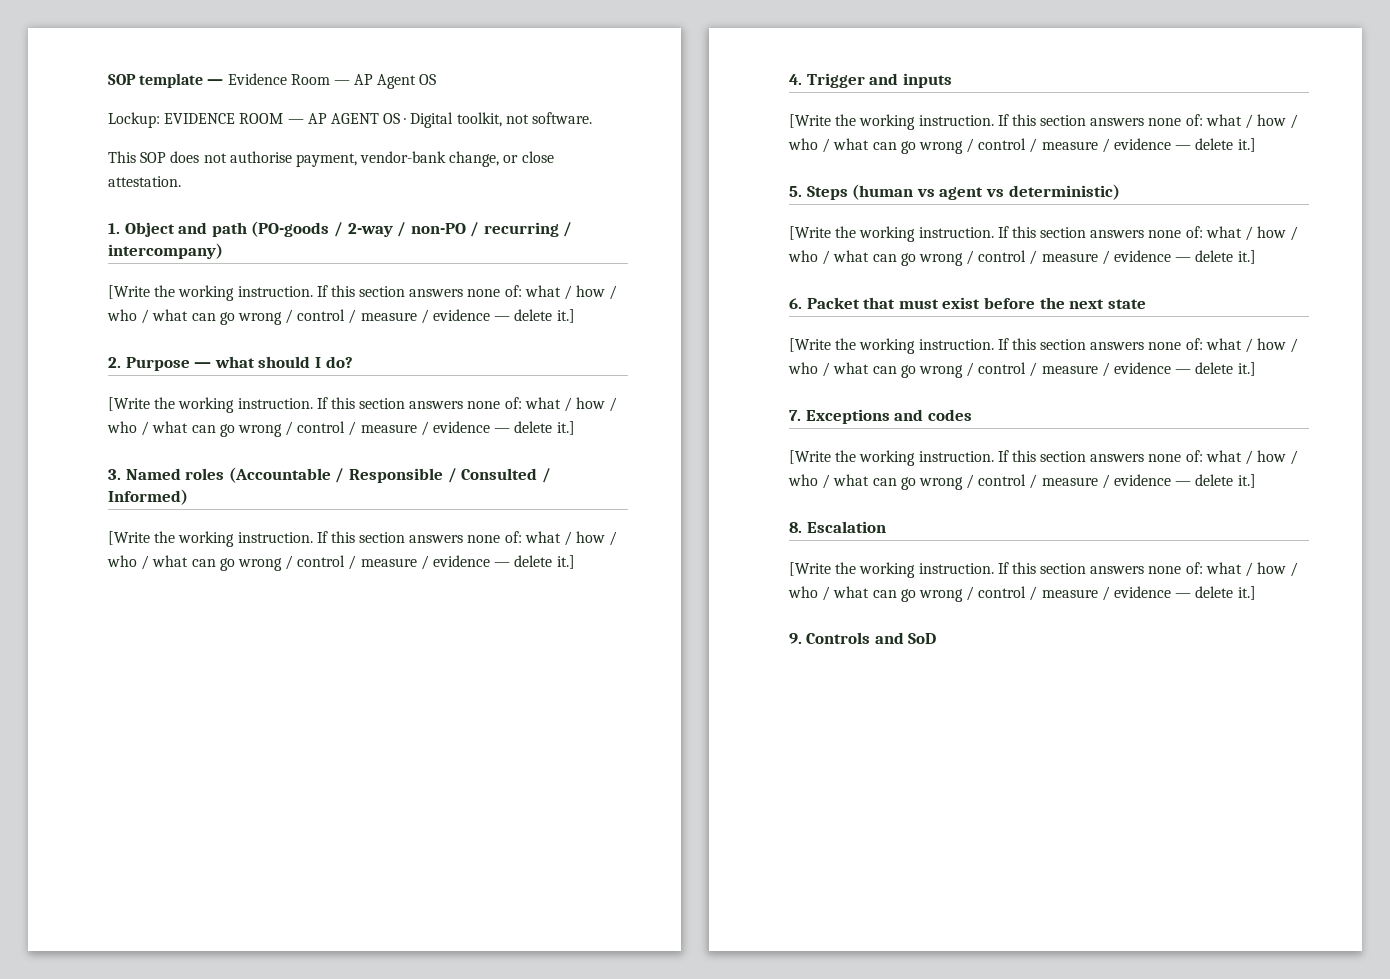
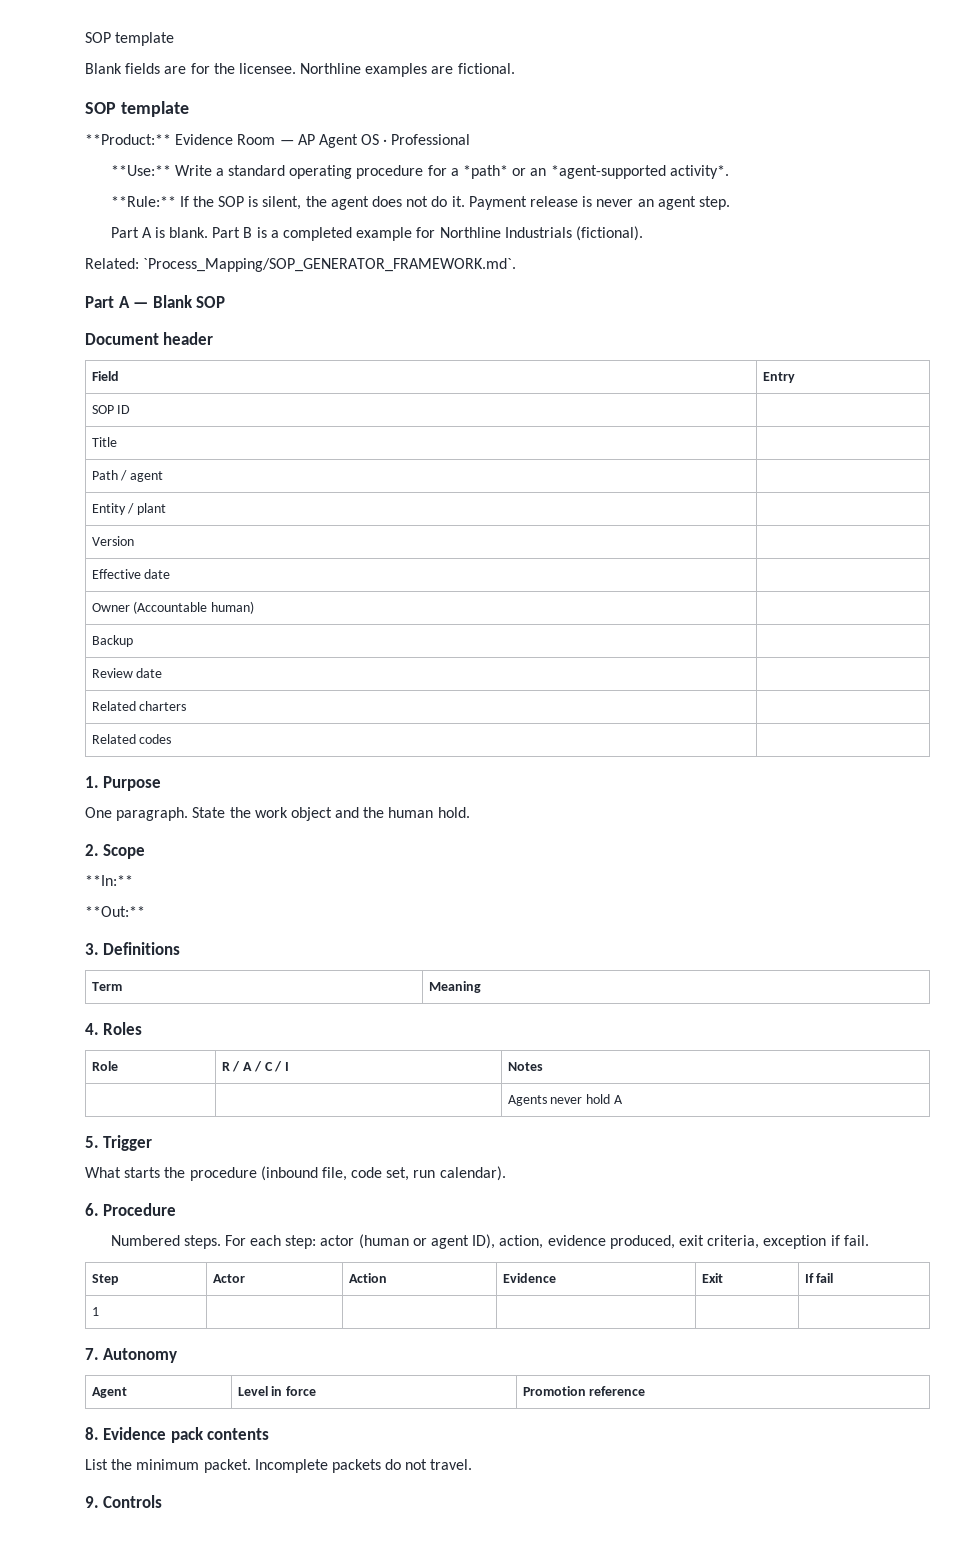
[108,73,224,88] SOP template — -> [85,32,175,46] [85,63,515,77] [85,101,189,117] [85,134,171,145] SOP template // Blank fields are for the licensee. Northline examples are fictional. // SOP template // **Product:**
[108,112,593,128] [108,151,554,167] [108,176,181,187] [108,221,573,237] [108,243,223,259] [108,285,618,301] [107,309,575,325] [108,356,353,371] [108,397,618,413] [107,421,575,437] [108,467,551,483] [108,489,188,505] [108,531,618,547] [107,555,575,571] [789,73,952,88] [789,114,1299,130] [788,138,1256,154] [789,184,1120,200] [789,226,1299,242] [788,250,1256,266] [789,297,1146,309] [789,338,1299,354] [788,362,1256,378] [789,409,972,424] [789,450,1299,466] [788,474,1256,490] [789,521,886,533] [789,562,1299,578] [788,586,1256,602] // Lockup: EVIDENCE ROOM — AP AGENT OS · Digital toolkit, not software. // This SOP does not authorise payment, vendor-bank change, or close attestation. // 1. Object and path (PO-goods / 2-way / non-PO / recurring / intercompany) // [Write the working instruction. If this section answers none of: what / how / who / what can go wrong / control / measure / evidence — delete it.] // 2. Purpose — what should I do? // [Write the working instruction. If this section answers none of: what / how / who / what can go wrong / control / measure / evidence — delete it.] // 3. Named roles (Accountable / Responsible / Consulted / Informed) // [Write the working instruction. If this section answers none of: what / how / who / what can go wrong / control / measure / evidence — delete it.] // 4. Trigger and inputs // [Write the working instruction. If this section answers none of: what / how / who / what can go wrong / control / measure / evidence — delete it.] // 5. Steps (human vs agent vs deterministic) // [Write the working instruction. If this section answers none of: what / how / who / what can go wrong / control / measure / evidence — delete it.] // 6. Packet that must exist before the next state // [Write the working instruction. If this section answers none of: what / how / who / what can go wrong / control / measure / evidence — delete it.] // 7. Exceptions and codes // [Write the working instruction. If this section answers none of: what / how / who / what can go wrong / control / measure / evidence — delete it.] // 8. Escalation // [Write the working instruction. If this section answers none of: what / how / who / what can go wrong / control / measure / evidence — delete it.] -> [383,134,471,145] [110,165,729,179] [110,196,730,210] [110,226,643,241] [85,258,517,272] [85,295,226,308] [85,332,214,345] [91,371,119,381] [762,372,795,383] [91,405,131,414] [91,437,117,447] [91,470,164,482] [91,503,167,515] [91,536,134,546] [91,569,171,579] [91,601,255,614] [91,635,133,647] [91,668,163,678] [91,701,187,711] [91,734,172,744] [85,776,162,791] [85,807,470,821] [85,844,146,859] [85,875,133,886] [85,906,145,917] [85,942,181,955] [91,982,122,991] [428,981,481,993] [85,1022,143,1035] [91,1061,118,1071] [221,1061,290,1072] [507,1062,543,1071] [507,1094,623,1106] [85,1135,153,1151] [85,1166,506,1181] [85,1203,177,1216] [110,1234,869,1249] [91,1274,119,1285] [212,1274,245,1283] [348,1273,387,1283] [502,1273,556,1283] [701,1273,723,1283] [804,1273,834,1283] [91,1307,99,1316] [85,1348,178,1363] [91,1387,127,1398] [237,1386,317,1396] [522,1386,646,1396] [85,1427,270,1443] [85,1459,473,1473] · Professional // **Use:** Write a standard operating procedure for a *path* or an *agent-supported activity*. // **Rule:** If the SOP is silent, the agent does not do it. Payment release is never an agent step. // Part A is blank. Part B is a completed example for Northline Industrials (fictional). // Related: `Process_Mapping/SOP_GENERATOR_FRAMEWORK.md`. // Part A — Blank SOP // Document header // Field | Entry // SOP ID | // Title | // Path / agent | // Entity / plant | // Version | // Effective date | // Owner (Accountable human) | // Backup | // Review date | // Related charters | // Related codes | // 1. Purpose // One paragraph. State the work object and the human hold. // 2. Scope // **In:** // **Out:** // 3. Definitions // Term | Meaning // 4. Roles // Role | R / A / C / I | Notes // | | Agents never hold A // 5. Trigger // What starts the procedure (inbound file, code set, run calendar). // 6. Procedure // Numbered steps. For each step: actor (human or agent ID), action, evidence produced, exit criteria, exception if fail. // Step | Actor | Action | Evidence | Exit | If fail // 1 | | | | | // 7. Autonomy // Agent | Level in force | Promotion reference // 8. Evidence pack contents // List the minimum packet. Incomplete packets do not travel.
[874,632,937,644] and SoD -> (163, 1501) none

